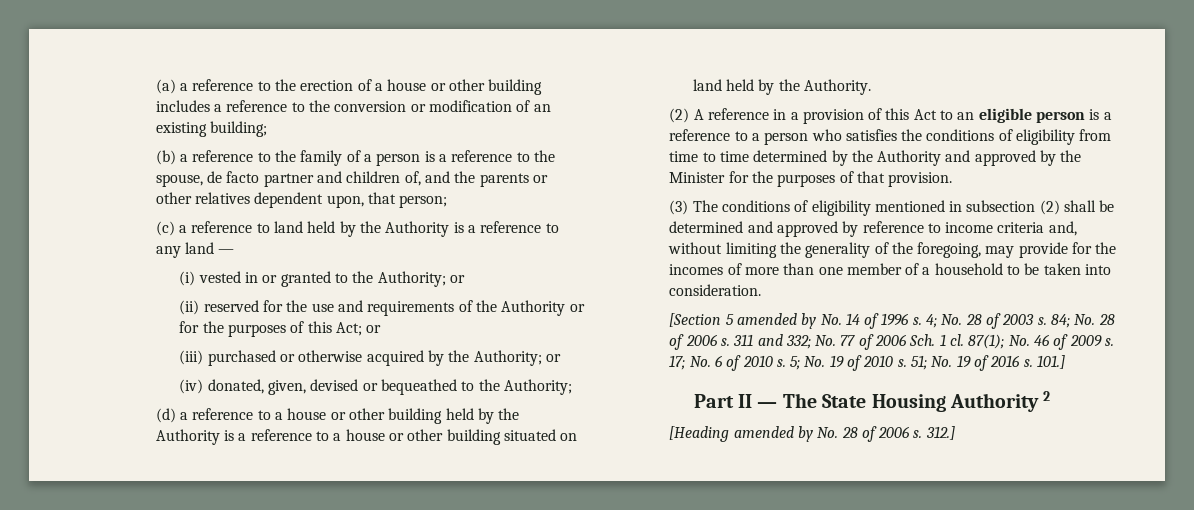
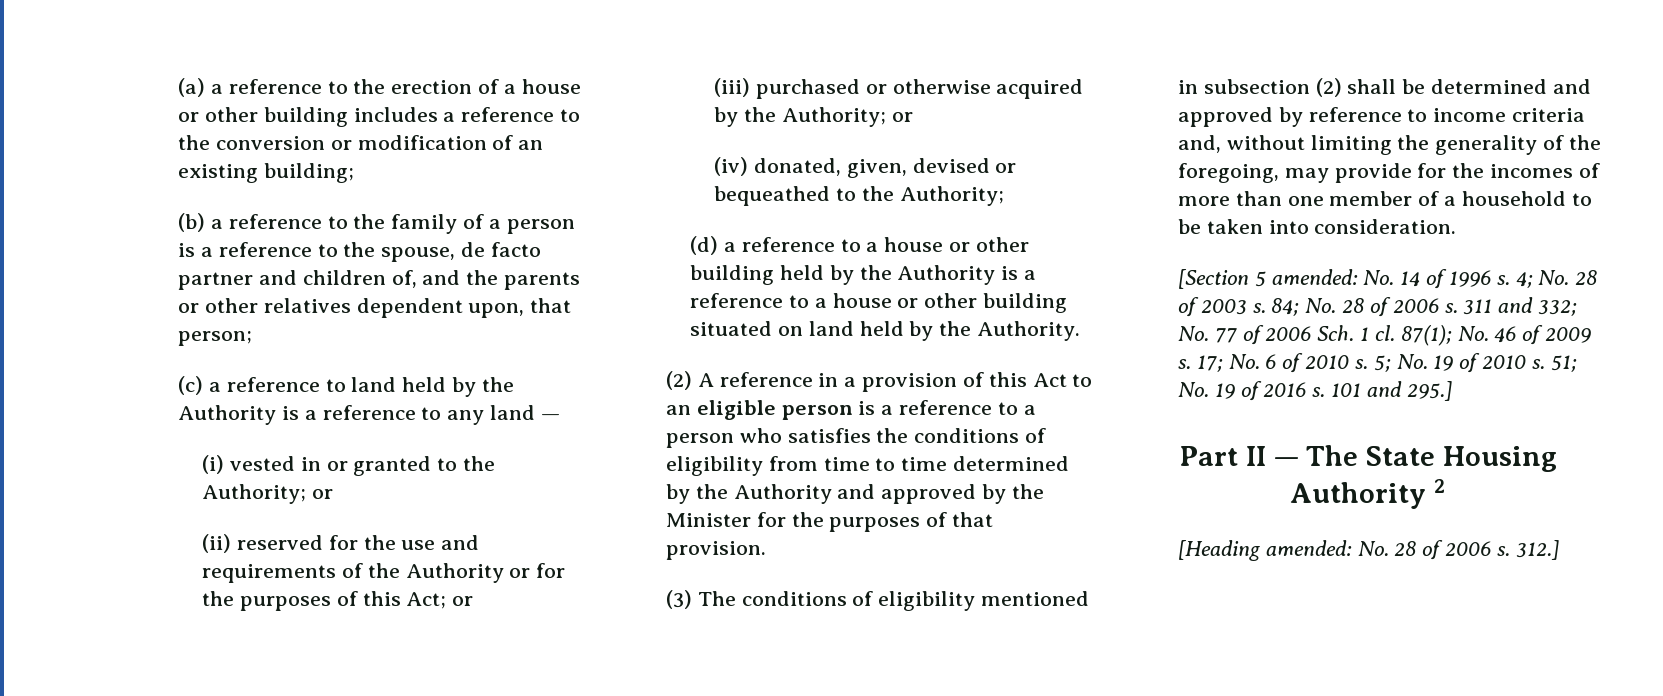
[736,313,817,329] amended by -> [1271,269,1358,285] amended:
[1036,355,1065,369] 101.] -> [1331,381,1452,401] 101 and 295.]
[733,426,813,442] amended by -> [1265,540,1352,556] amended:

